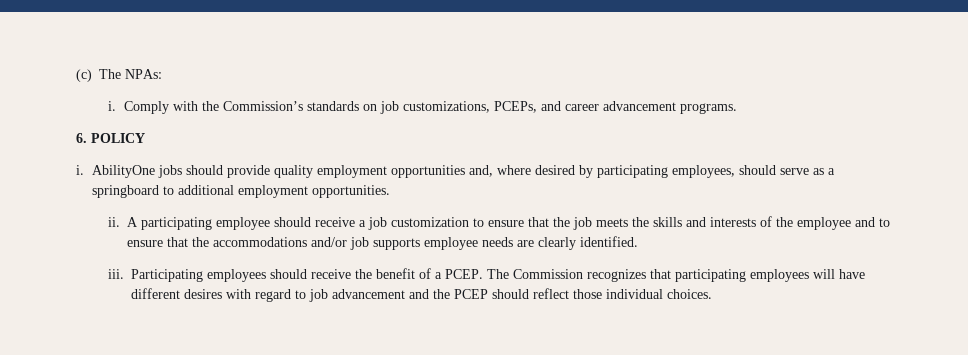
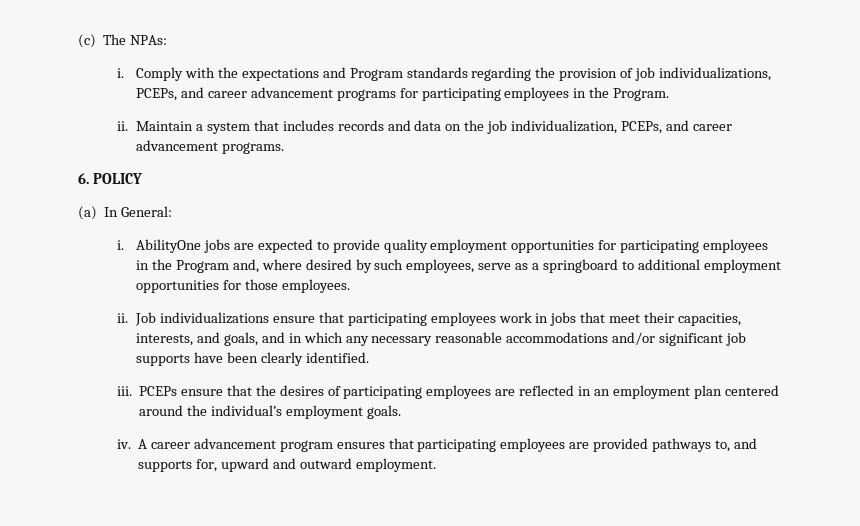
[222,101,490,114] Commission’s standards on job customizations, -> [241,67,772,81] [136,87,670,101] [116,120,618,134] expectations and Program standards regarding the provision of job individualizations, PCEPs, and career advancement programs for participating employees in the Program. // ii. Maintain a system that includes records and data on the job individualization,
[76,165,465,178] i. AbilityOne jobs should provide quality employment opportunities -> [78,206,173,220] [116,239,769,253] [136,259,229,273] (a) In General: // i. AbilityOne jobs are expected to provide quality employment opportunities for participating employees in the Program
[596,165,776,178] participating employees, should -> [374,259,475,273] such employees,
[311,185,390,198] [107,216,890,230] [126,237,209,247] opportunities. // ii. A participating employee should receive a job customization to ensure that the job meets the skills and interests of the employee and to ensure that the -> [136,279,350,293] [116,312,742,326] [136,332,503,346] opportunities for those employees. // ii. Job individualizations ensure that participating employees work in jobs that meet their capacities, interests, and goals, and in which any necessary reasonable
(347, 242) none -> [659,333,724,346] significant
[423,237,534,250] employee needs are -> [193,352,258,363] have been
[130,268,865,282] [130,288,712,302] Participating employees should receive the benefit of a PCEP. The Commission recognizes that participating employees will have different desires with regard to job advancement and the PCEP should reflect those individual choices. -> [138,385,779,399] [138,405,401,419] [116,438,757,452] [137,458,436,472] PCEPs ensure that the desires of participating employees are reflected in an employment plan centered around the individual’s employment goals. // iv. A career advancement program ensures that participating employees are provided pathways to, and supports for, upward and outward employment.

